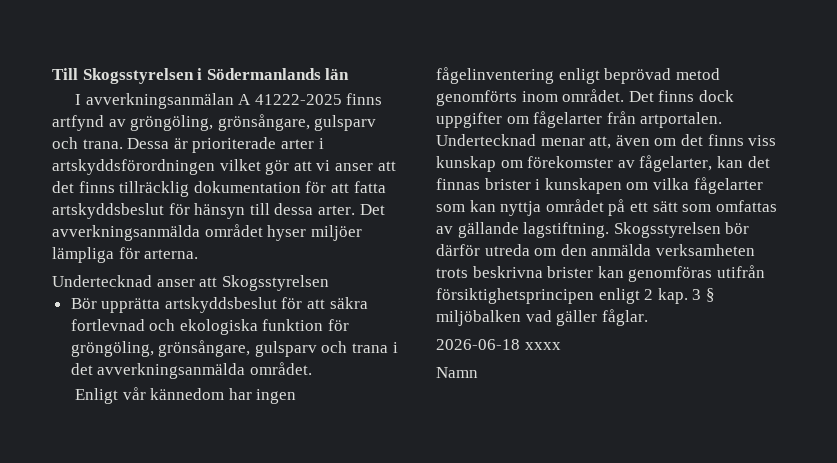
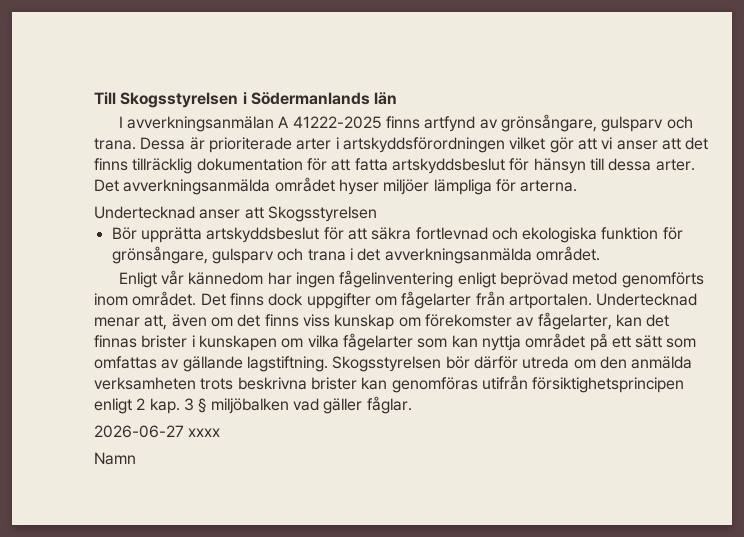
[130,115,214,131] gröngöling, -> (498, 124) none
[70,341,154,357] gröngöling, -> (683, 233) none
[436,339,520,350] 2026-06-18 -> [94,425,184,438] 2026-06-27

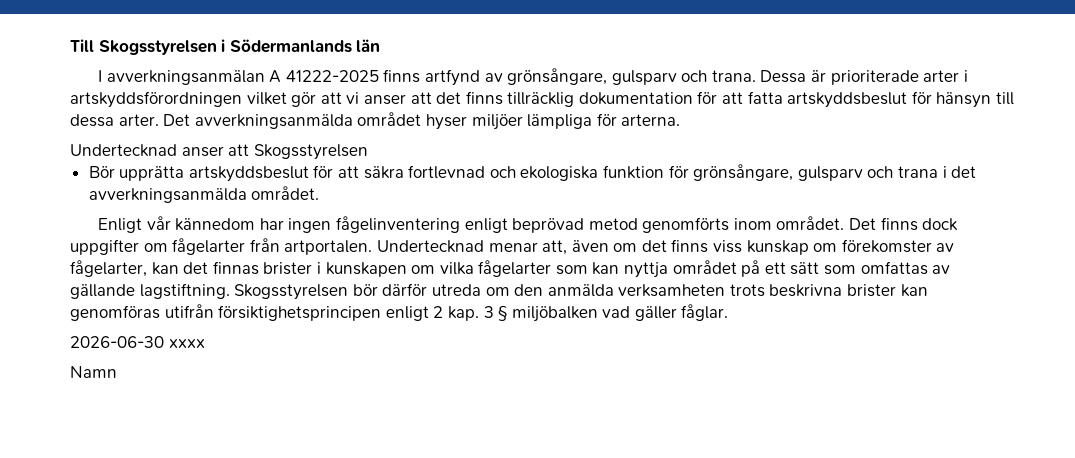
[94,425,184,438] 2026-06-27 -> [70,336,164,348] 2026-06-30

